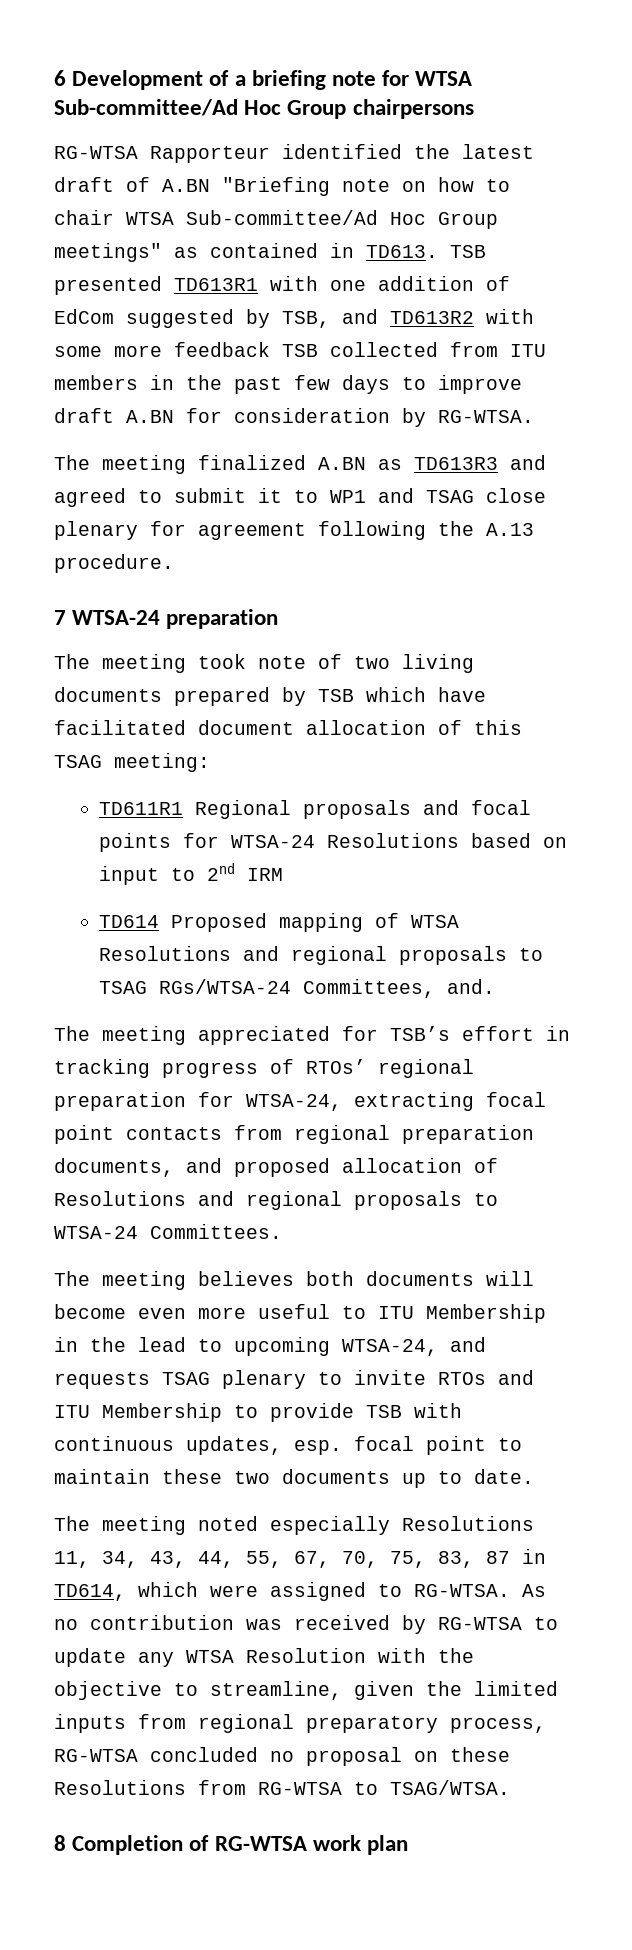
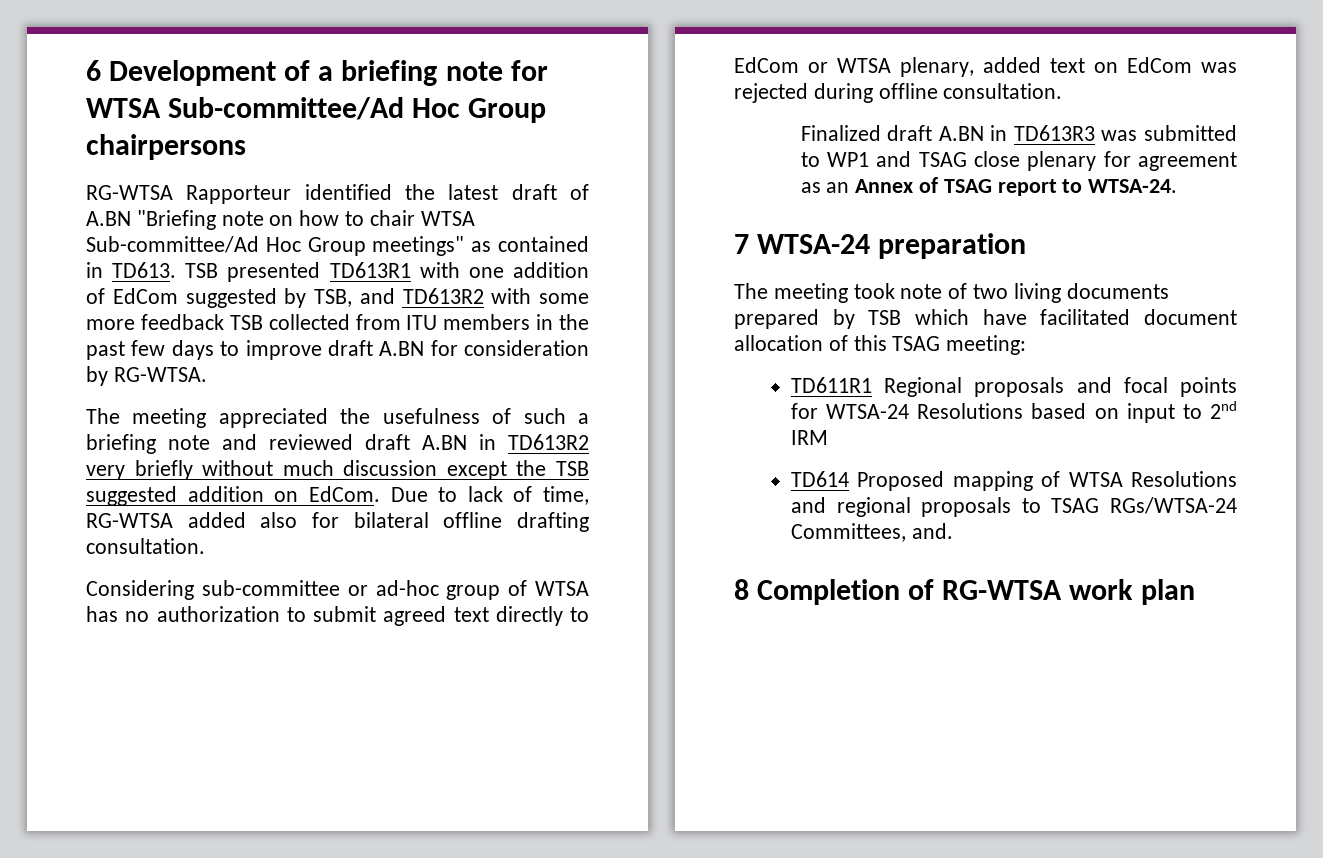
[198,455,546,470] [54,488,282,507] finalized A.BN as TD613R3 and agreed to submit it -> [218,408,589,428] [86,434,589,454] [86,460,589,480] [86,486,589,506] [86,512,589,532] [86,538,205,554] [86,580,589,600] [86,606,589,626] [734,57,1237,77] [734,83,1063,103] [800,125,1237,141] appreciated the usefulness of such a briefing note and reviewed draft A.BN in TD613R2 very briefly without much discussion except the TSB suggested addition on EdCom. Due to lack of time, RG-WTSA added also for bilateral offline drafting consultation. // Considering sub-committee or ad-hoc group of WTSA has no authorization to submit agreed text directly to EdCom or WTSA plenary, added text on EdCom was rejected during offline consultation. // Finalized draft A.BN in TD613R3 was submitted
[318,521,534,540] [54,554,174,573] following the A.13 procedure. -> [800,177,1178,196] as an Annex of TSAG report to WTSA-24.
[54,1026,570,1045] [54,1059,474,1078] [54,1092,546,1111] [54,1125,534,1144] [54,1158,498,1177] [54,1191,498,1210] [54,1224,282,1239] [54,1271,534,1290] [54,1304,546,1323] [54,1337,486,1356] [54,1370,534,1389] [54,1403,462,1422] [54,1436,522,1455] [54,1469,534,1488] [54,1516,534,1535] [54,1549,546,1568] [54,1582,546,1601] [54,1615,558,1634] [54,1648,474,1667] [54,1681,558,1700] [54,1714,546,1733] [54,1747,510,1766] [54,1780,510,1795] // The meeting appreciated for TSB’s effort in tracking progress of RTOs’ regional preparation for WTSA-24, extracting focal point contacts from regional preparation documents, and proposed allocation of Resolutions and regional proposals to WTSA-24 Committees. // The meeting believes both documents will become even more useful to ITU Membership in the lead to upcoming WTSA-24, and requests TSAG plenary to invite RTOs and ITU Membership to provide TSB with continuous updates, esp. focal point to maintain these two documents up to date. // The meeting noted especially Resolutions 11, 34, 43, 44, 55, 67, 70, 75, 83, 87 in TD614, which were assigned to RG-WTSA. As no contribution was received by RG-WTSA to update any WTSA Resolution with the objective to streamline, given the limited inputs from regional preparatory process, RG-WTSA concluded no proposal on these Resolutions from RG-WTSA to TSAG/WTSA. -> (953, 531) none

